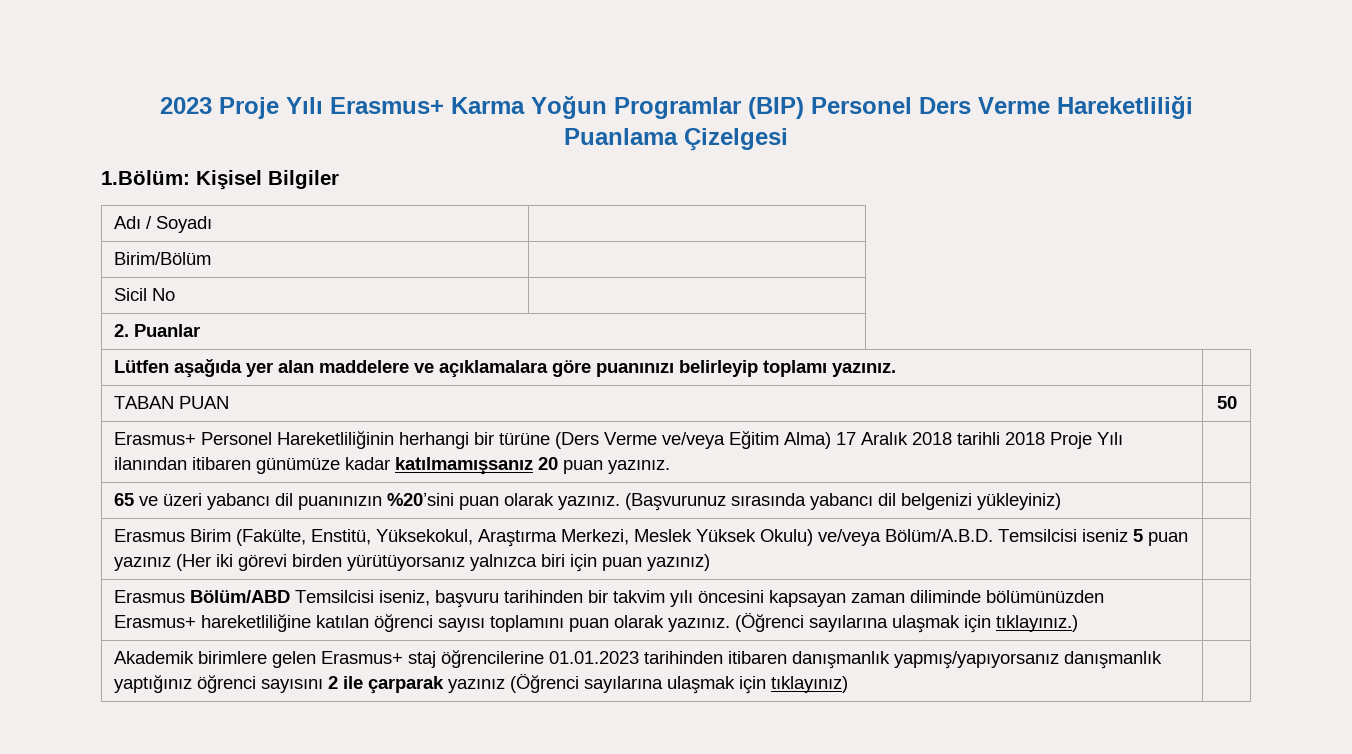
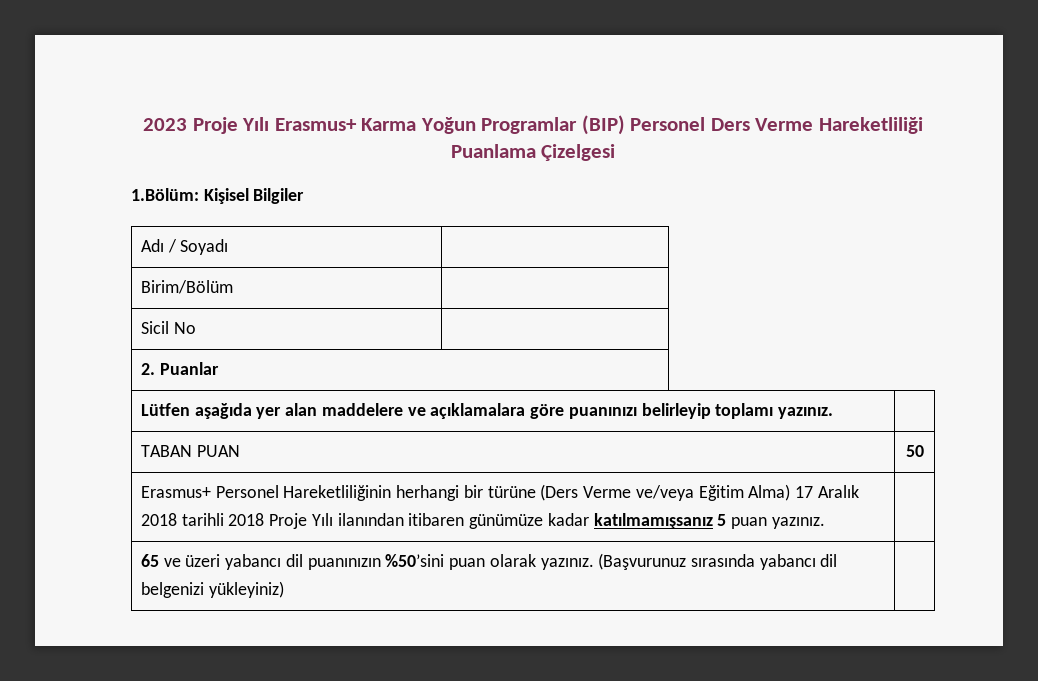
[538,457,559,470] 20 -> [717,514,727,526] 5
[387,493,455,506] %20’sini -> [385,554,445,567] %50’sini
[114,529,1189,547] [114,554,711,572] [114,590,1105,608] [114,612,1079,633] [114,650,1163,669] [114,673,849,694] // Erasmus Birim (Fakülte, Enstitü, Yüksekokul, Araştırma Merkezi, Meslek Yüksek Okulu) ve/veya Bölüm/A.B.D. Temsilcisi iseniz 5 puan yazınız (Her iki görevi birden yürütüyorsanız yalnızca biri için puan yazınız) | // Erasmus Bölüm/ABD Temsilcisi iseniz, başvuru tarihinden bir takvim yılı öncesini kapsayan zaman diliminde bölümünüzden Erasmus+ hareketliliğine katılan öğrenci sayısı toplamını puan olarak yazınız. (Öğrenci sayılarına ulaşmak için tıklayınız.) | // Akademik birimlere gelen Erasmus+ staj öğrencilerine 01.01.2023 tarihinden itibaren danışmanlık yapmış/yapıyorsanız danışmanlık yaptığınız öğrenci sayısını 2 ile çarparak yazınız (Öğrenci sayılarına ulaşmak için tıklayınız) | -> (284, 589) none

